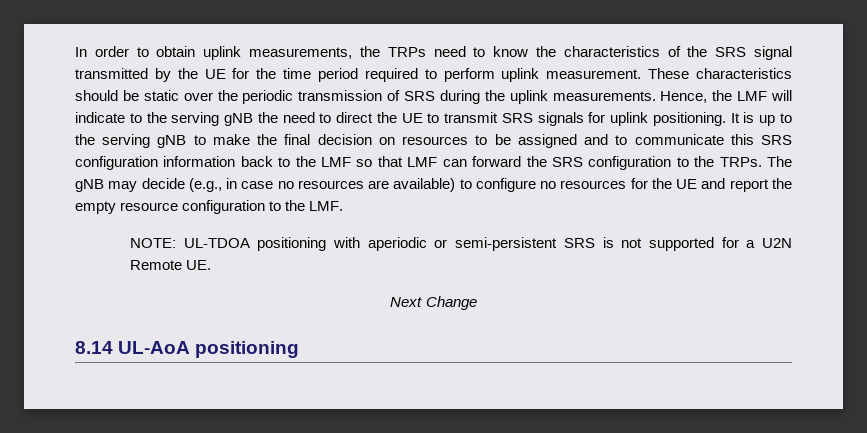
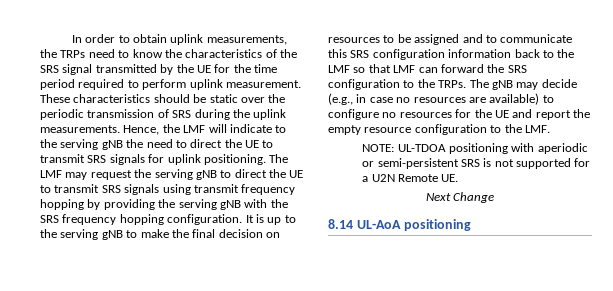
(726, 119) none -> [269,154,289,163] [40,169,304,180] [40,184,296,195] [40,199,288,210] [40,214,243,225] The LMF may request the serving gNB to direct the UE to transmit SRS signals using transmit frequency hopping by providing the serving gNB with the SRS frequency hopping configuration.

